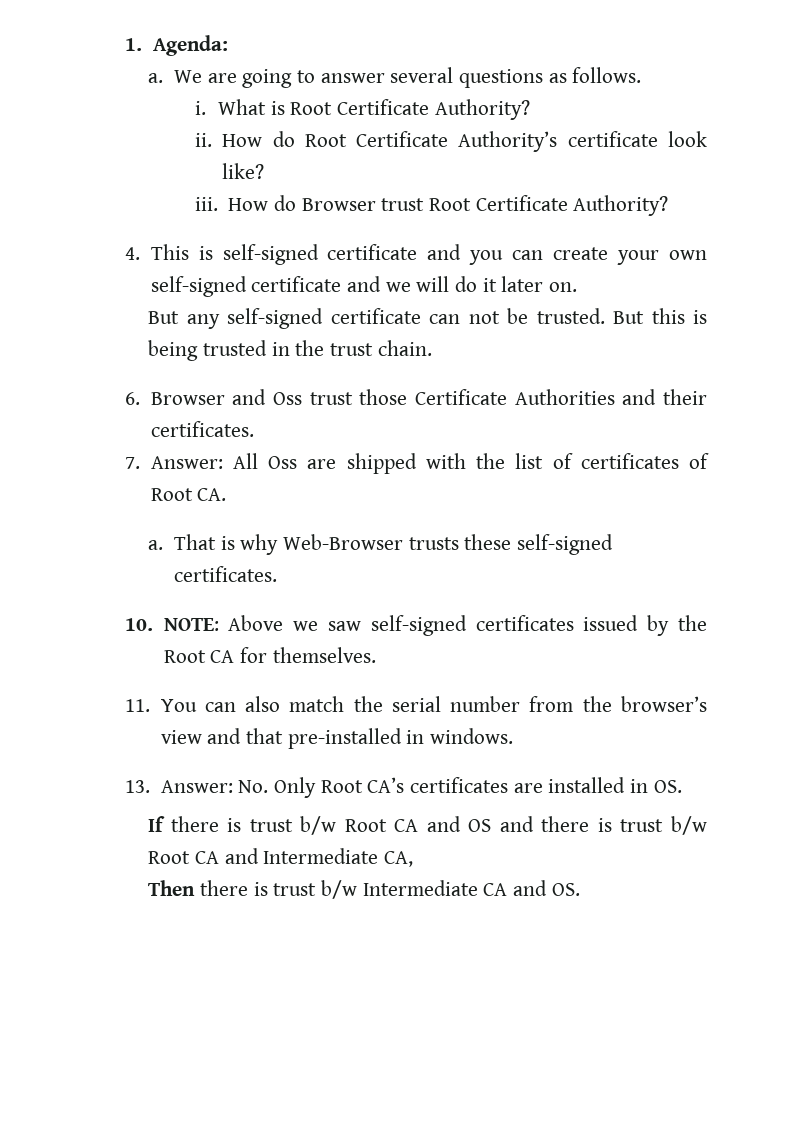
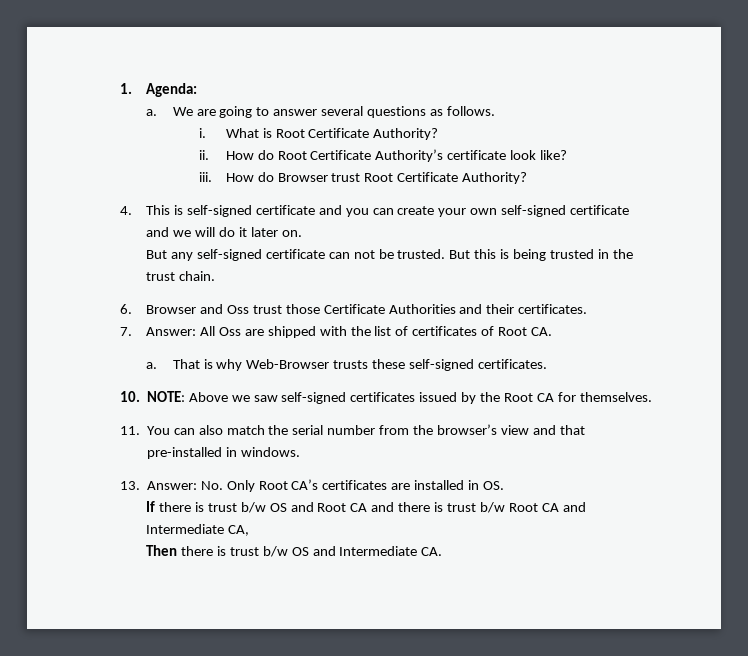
[344,816,534,832] Root CA and OS and -> [269,502,395,512] OS and Root CA and
[362,880,580,896] Intermediate CA and OS. -> [291,546,443,556] OS and Intermediate CA.

